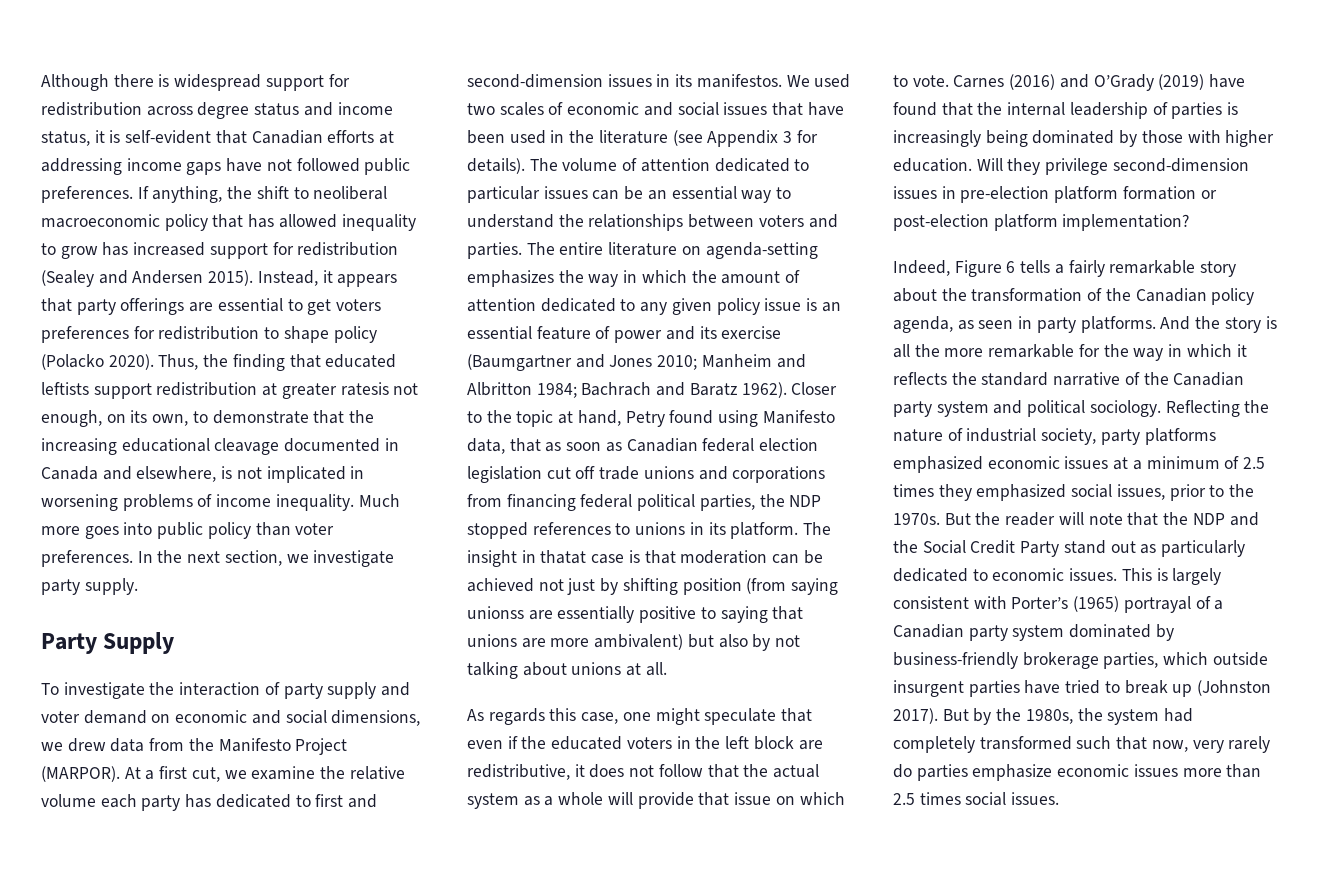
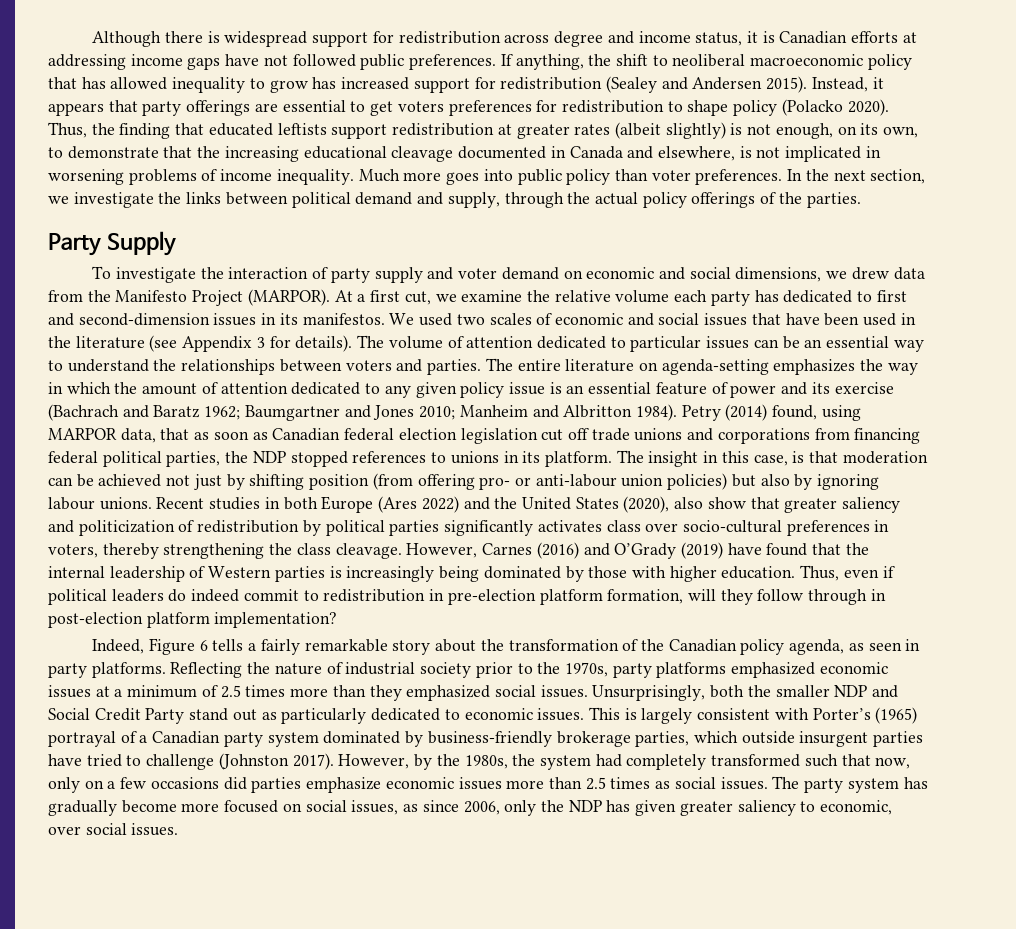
[254,103,300,116] status -> (604, 39) none
[125,130,247,144] self-evident that -> (775, 37) none
[340,382,389,396] ratesis -> [574,122,743,139] rates (albeit slightly) is
[41,578,138,595] party supply. -> [158,192,861,208] the links between political demand and supply, through the actual policy offerings of the parties.
[467,354,572,371] (Baumgartner -> [48,404,340,421] (Bachrach and Baratz 1962; Baumgartner
[536,382,838,398] [467,410,835,427] 1984; Bachrach and Baratz 1962). Closer to the topic at hand, Petry found using Manifesto -> [635,404,861,421] [48,428,117,440] 1984). Petry (2014) found, using MARPOR
[540,550,625,564] thatat case -> [721,451,788,466] this case,
[791,578,839,595] [467,606,804,623] [467,634,801,651] [467,662,667,679] [467,708,813,725] [467,736,823,750] [467,764,820,780] [467,792,845,809] [893,75,949,87] saying unionss are essentially positive to saying that unions are more ambivalent) but also by not talking about unions at all. // As regards this case, one might speculate that even if the educated voters in the left block are redistributive, it does not follow that the actual system as a whole will provide that issue on which to vote. -> [417,473,880,490] [48,496,901,513] [48,520,890,536] [48,543,478,559] offering pro- or anti-labour union policies) but also by ignoring labour unions. Recent studies in both Europe (Ares 2022) and the United States (2020), also show that greater saliency and politicization of redistribution by political parties significantly activates class over socio-cultural preferences in voters, thereby strengthening the class cleavage. However,
(1168, 108) none -> [208,566,272,578] Western
[976,158,1249,175] [893,186,1217,203] Will they privilege second-dimension issues in pre-election platform formation or -> [800,565,895,581] [48,589,886,605] Thus, even if political leaders do indeed commit to redistribution in pre-election platform formation, will they follow through in
[1160,316,1277,333] [893,344,1247,361] [893,372,1245,386] [893,400,1161,417] And the story is all the more remarkable for the way in which it reflects the standard narrative of the Canadian party system and political sociology. -> (166, 670) none
[1041,428,1097,445] society, -> [420,662,608,678] society prior to the 1970s,
(934, 490) none -> [290,685,366,697] more than
[1116,484,1255,501] [893,512,1189,526] issues, prior to the 1970s. But the reader will note that the -> [540,685,830,701] issues. Unsurprisingly, both the smaller
[893,540,918,553] the -> (899, 691) none
[1124,680,1193,697] break up -> [146,754,215,770] challenge
[942,709,969,721] But -> [338,754,410,769] However,
[1192,736,1271,753] [893,764,912,778] very rarely do -> [48,777,247,793] only on a few occasions did
[965,792,1060,806] social issues. -> [655,776,928,793] [48,800,893,816] [48,823,179,836] as social issues. The party system has gradually become more focused on social issues, as since 2006, only the NDP has given greater saliency to economic, over social issues.

